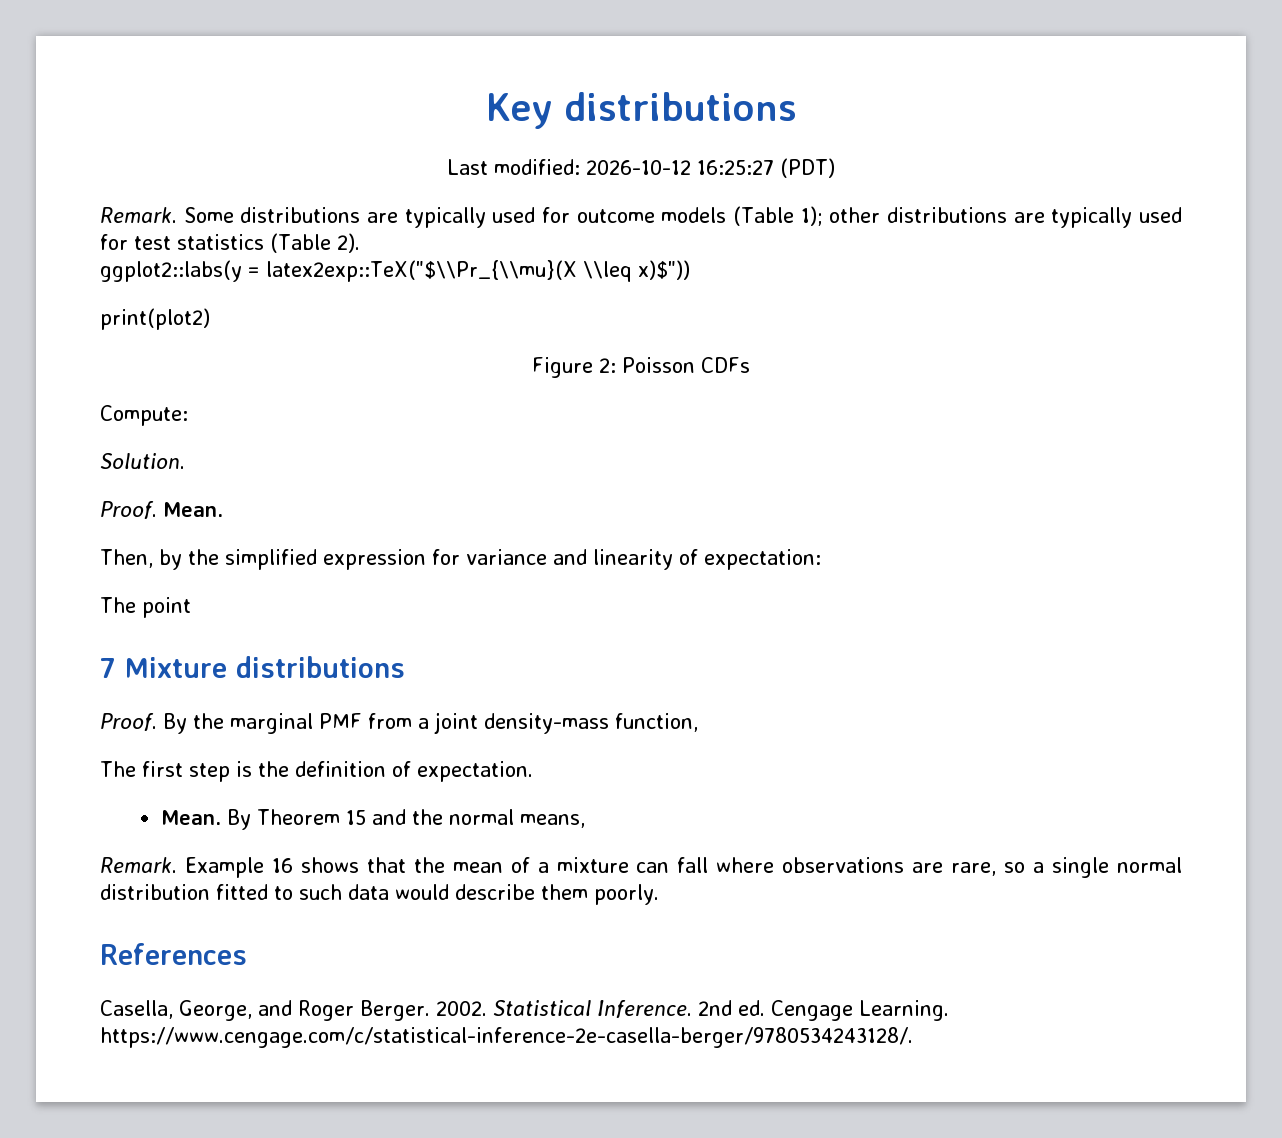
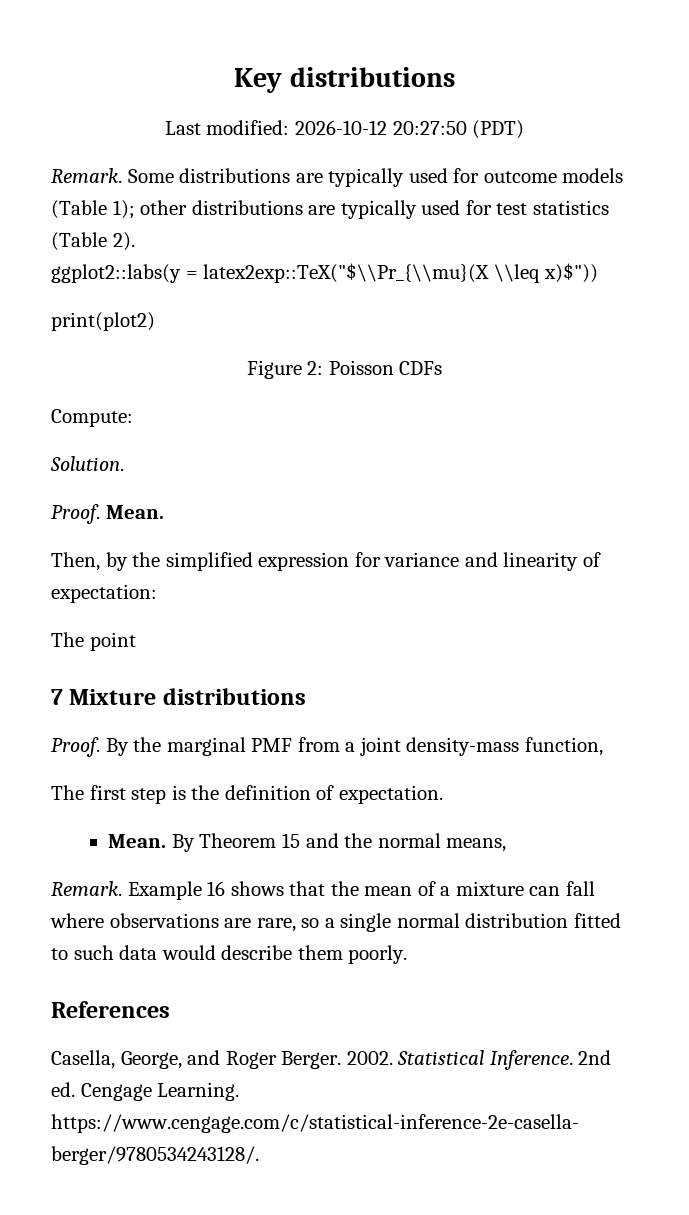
[697,160,774,175] 16:25:27 -> [392,121,467,135] 20:27:50

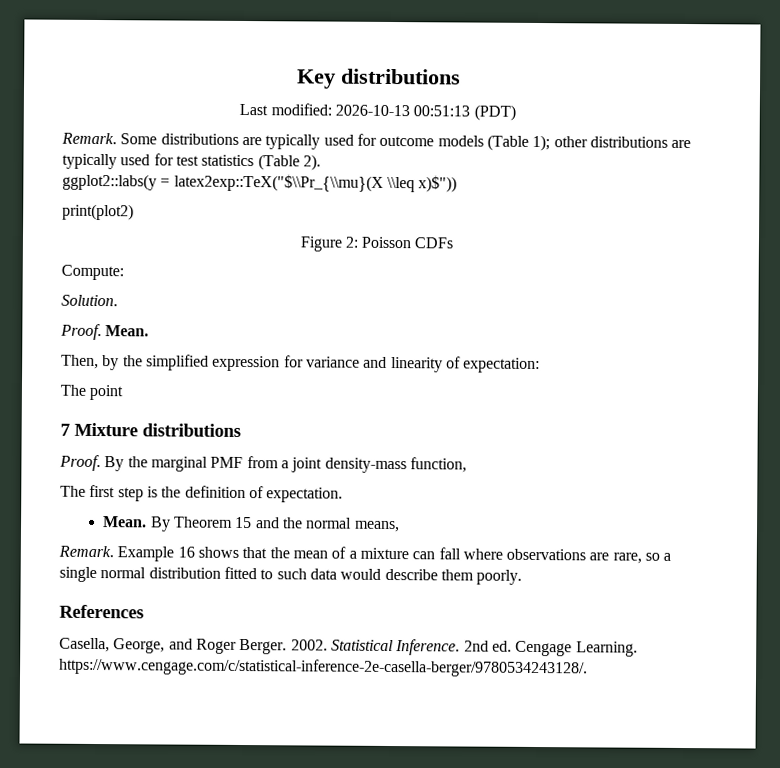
[295,120,467,135] 2026-10-12 20:27:50 -> [335,104,471,117] 2026-10-13 00:51:13

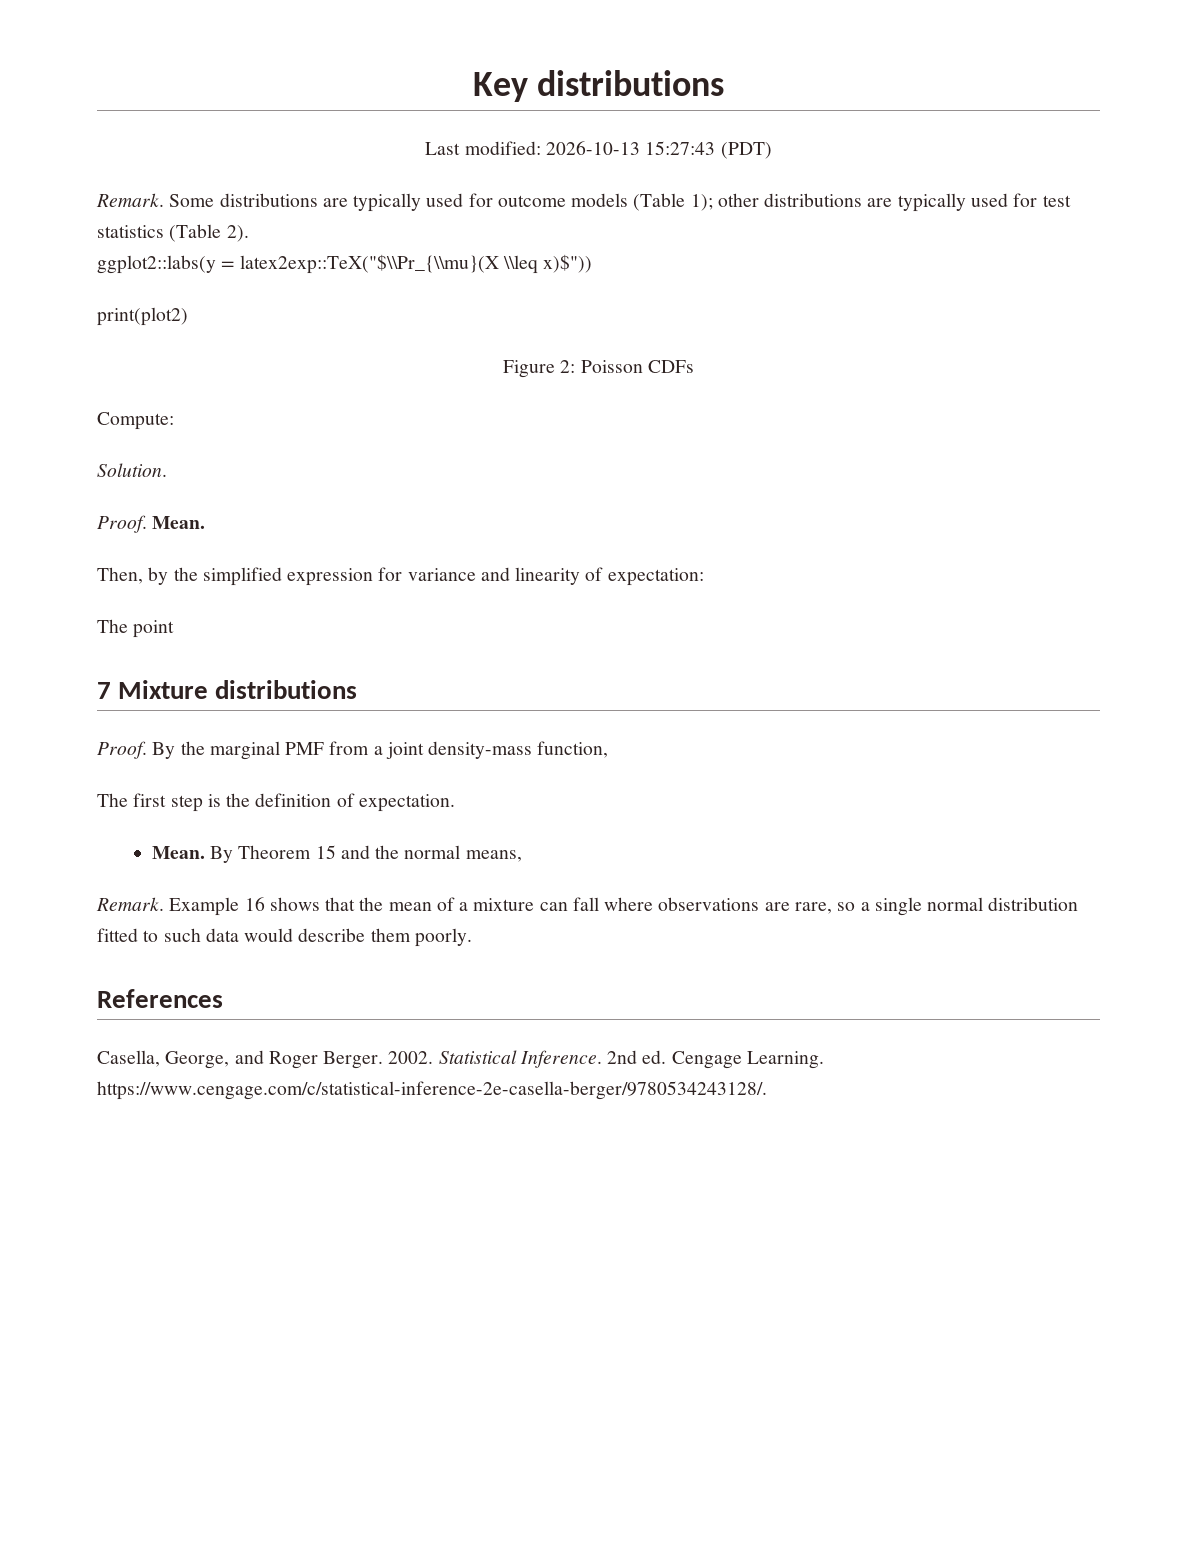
[413,105,471,117] 00:51:13 -> [645,141,716,155] 15:27:43

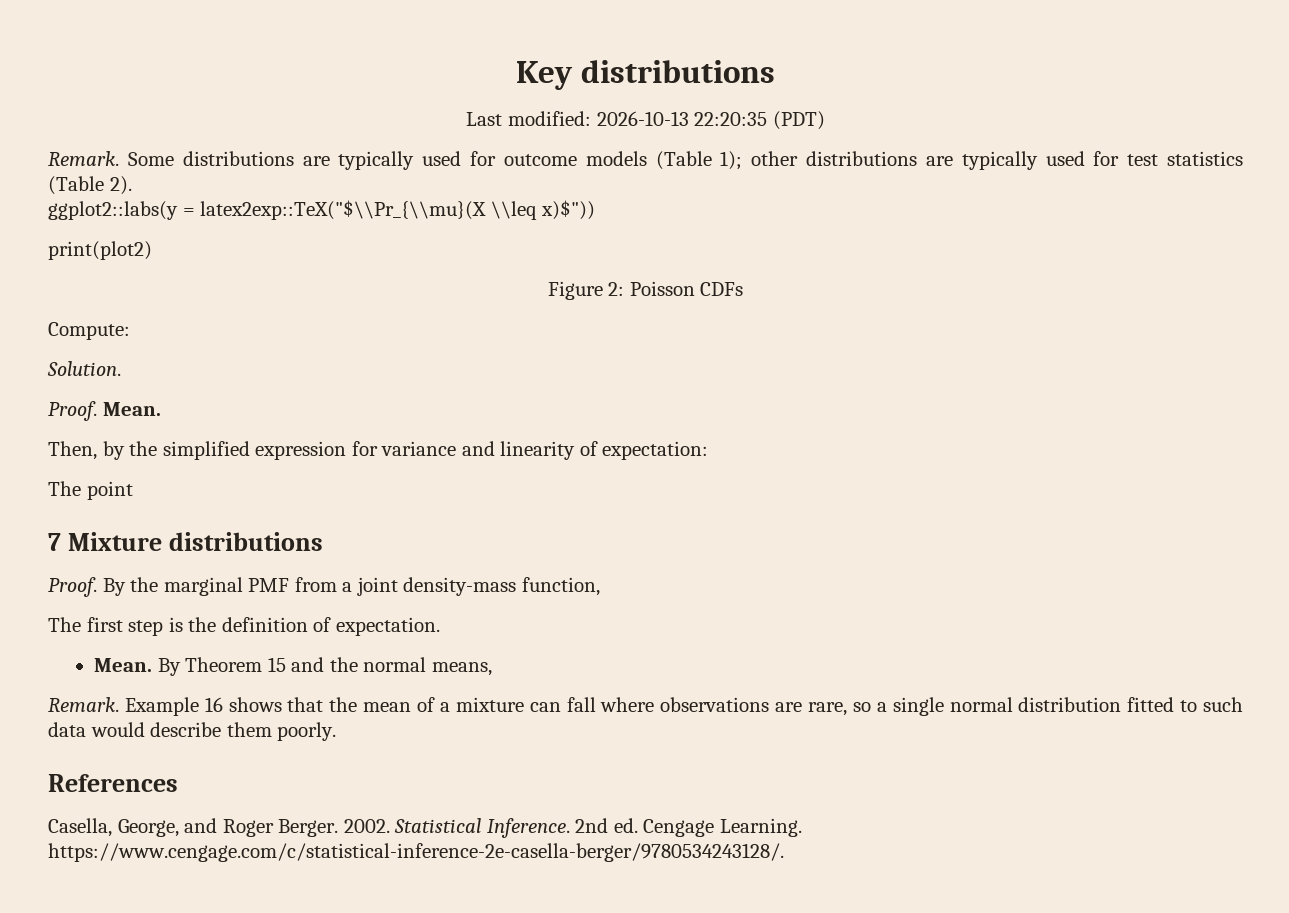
[645,141,716,155] 15:27:43 -> [694,112,768,126] 22:20:35

